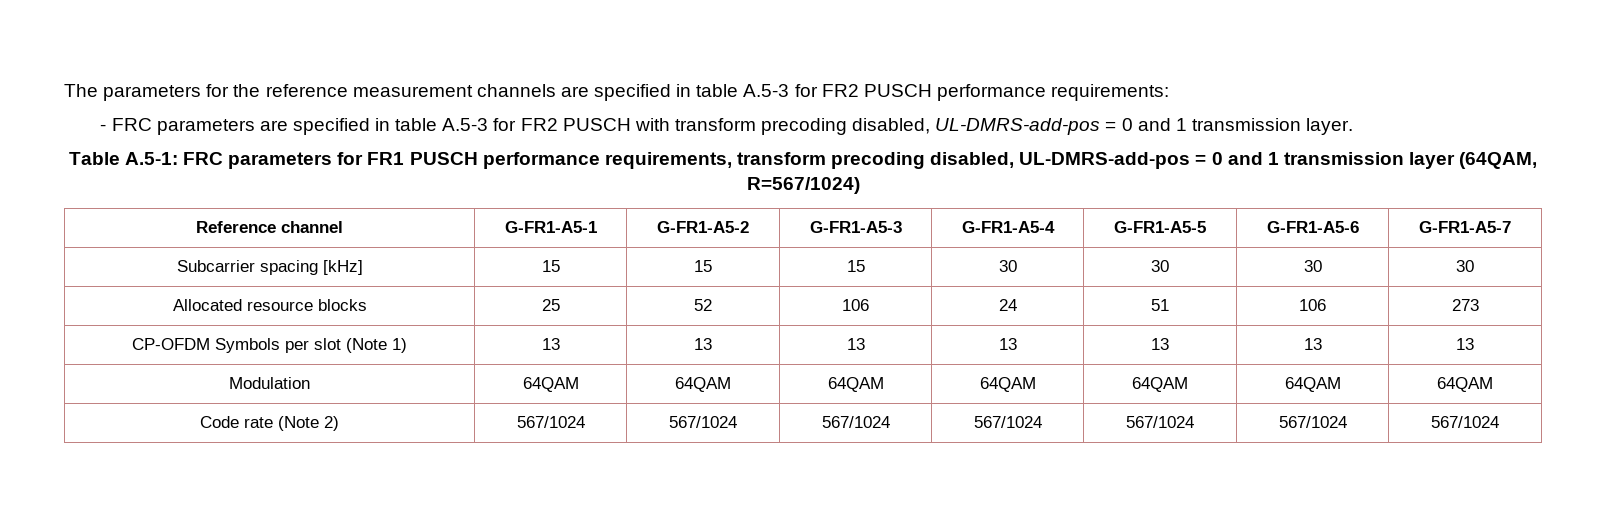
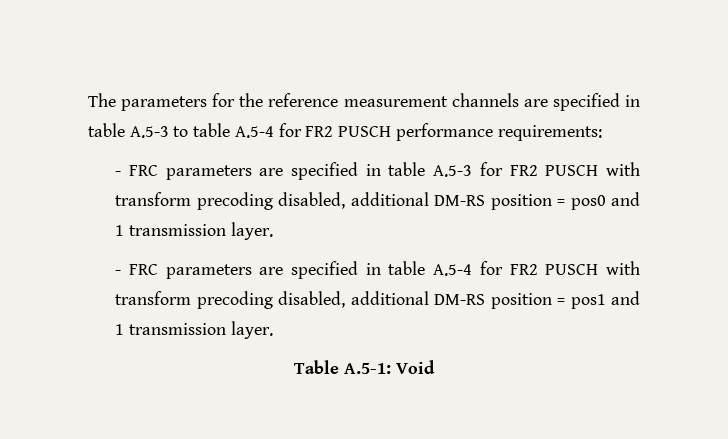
(790, 90) none -> [173,123,274,138] to table A.5-4
[935,118,1133,135] UL-DMRS-add-pos = 0 -> [350,192,641,210] [115,222,273,240] [115,261,640,279] [115,291,606,309] additional DM-RS position = pos0 and 1 transmission layer. // - FRC parameters are specified in table A.5-4 for FR2 PUSCH with transform precoding disabled, additional DM-RS position = pos1
[183,152,1538,169] [746,177,860,194] [196,221,343,233] [504,221,597,233] [657,221,749,233] [809,221,902,233] [961,221,1055,233] [1114,221,1206,233] [1266,221,1359,233] [1419,221,1511,233] [176,260,363,275] [541,260,560,272] [694,260,712,272] [846,260,865,272] [998,260,1017,272] [1151,260,1169,272] [1303,260,1322,272] [1456,260,1474,272] [172,299,367,311] [541,299,560,311] [694,299,712,311] [842,299,869,311] [998,299,1017,311] [1151,299,1169,311] [1299,299,1326,311] [1451,299,1479,311] [132,338,407,353] [541,338,560,350] [694,338,712,350] [846,338,865,350] [998,338,1017,350] [1151,338,1169,350] [1303,338,1322,350] [1456,338,1474,350] [229,377,310,389] [522,377,579,392] [675,377,731,392] [827,377,884,392] [979,377,1036,392] [1132,377,1188,392] [1284,377,1341,392] [1437,377,1493,392] [200,416,339,431] [516,416,585,428] [669,416,737,428] [821,416,890,428] [973,416,1042,428] [1126,416,1194,428] [1278,416,1347,428] [1431,416,1499,428] FRC parameters for FR1 PUSCH performance requirements, transform precoding disabled, UL-DMRS-add-pos = 0 and 1 transmission layer (64QAM, R=567/1024) // Reference channel | G-FR1-A5-1 | G-FR1-A5-2 | G-FR1-A5-3 | G-FR1-A5-4 | G-FR1-A5-5 | G-FR1-A5-6 | G-FR1-A5-7 // Subcarrier spacing [kHz] | 15 | 15 | 15 | 30 | 30 | 30 | 30 // Allocated resource blocks | 25 | 52 | 106 | 24 | 51 | 106 | 273 // CP-OFDM Symbols per slot (Note 1) | 13 | 13 | 13 | 13 | 13 | 13 | 13 // Modulation | 64QAM | 64QAM | 64QAM | 64QAM | 64QAM | 64QAM | 64QAM // Code rate (Note 2) | 567/1024 | 567/1024 | 567/1024 | 567/1024 | 567/1024 | 567/1024 | 567/1024 -> [395,360,435,374] Void

